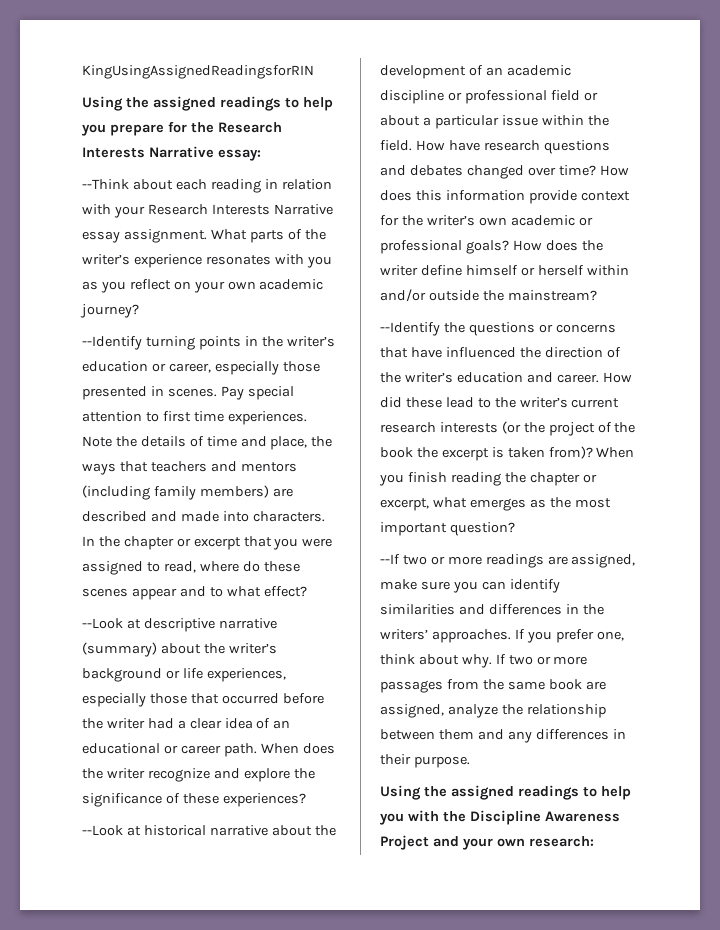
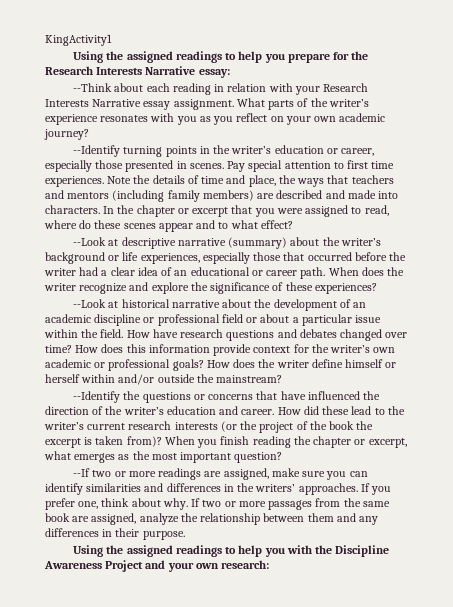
[82,65,314,79] KingUsingAssignedReadingsforRIN -> [45,34,112,46] KingActivity1

